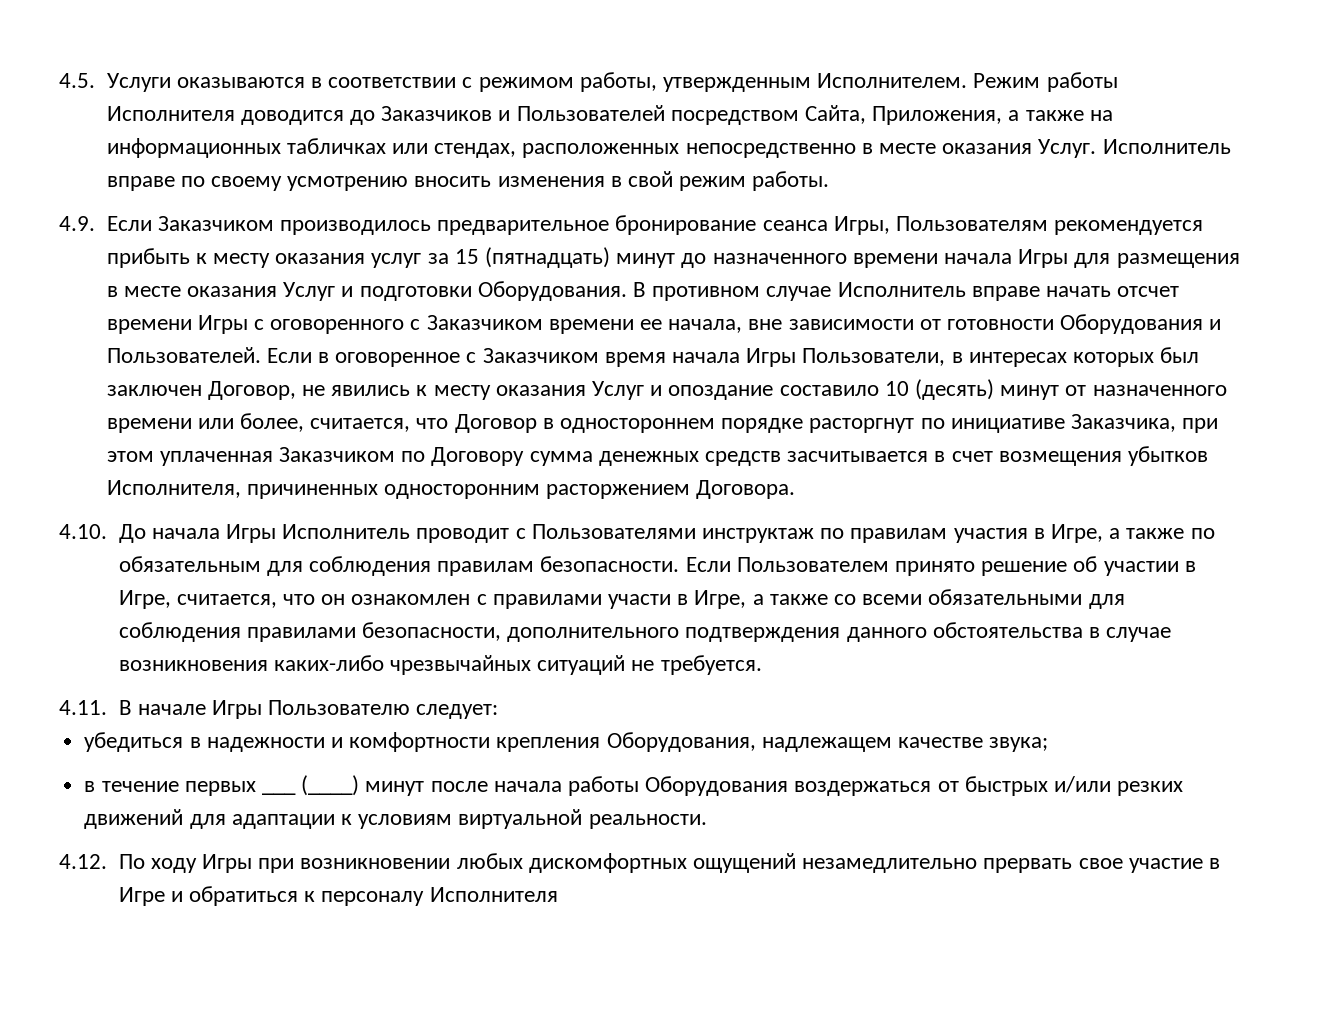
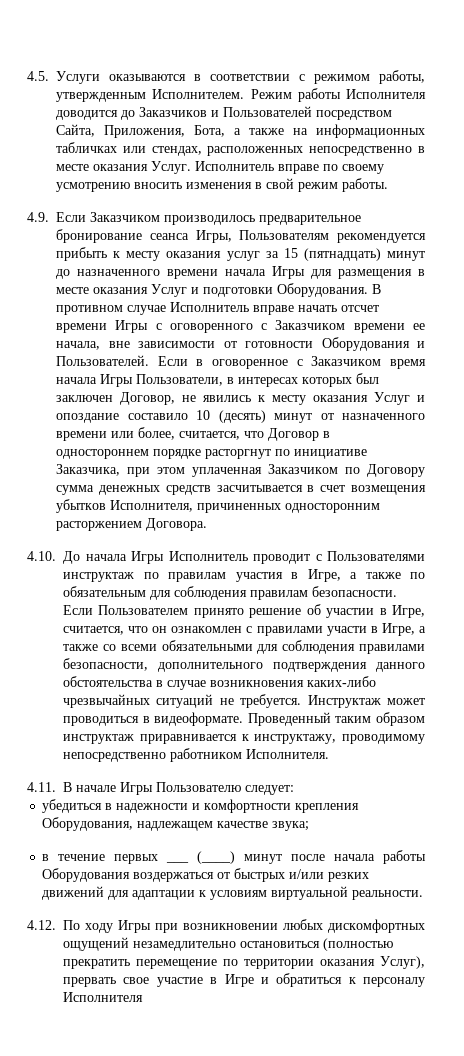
(1003, 115) none -> [194,125,225,137] Бота,
(762, 665) none -> [307,695,425,708] [63,712,425,726] [63,734,425,744] [63,748,329,762] Инструктаж может проводиться в видеоформате. Проведенный таким образом инструктаж приравнивается к инструктажу, проводимому непосредственно работником Исполнителя.
(978, 865) none -> [240,938,393,951] [63,956,425,969] остановиться (полностью прекратить перемещение по территории оказания Услуг),

